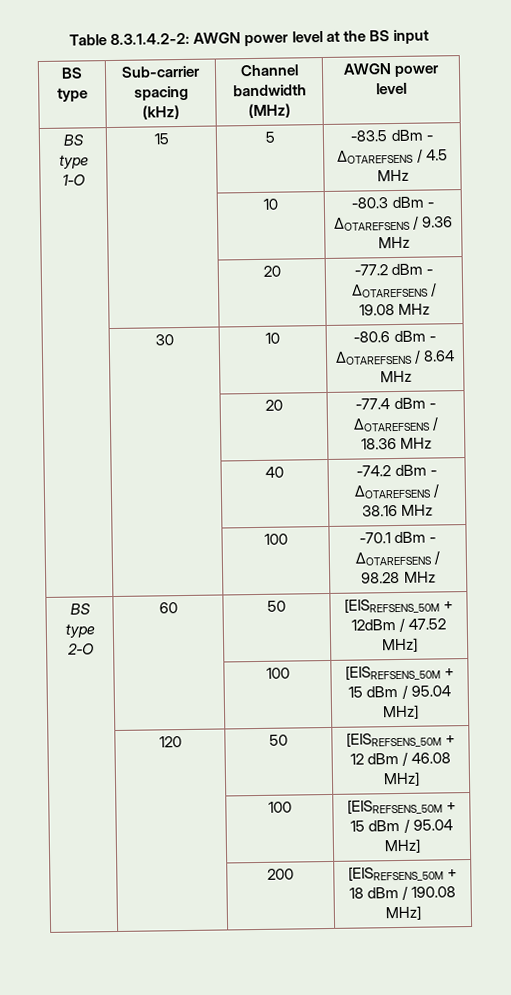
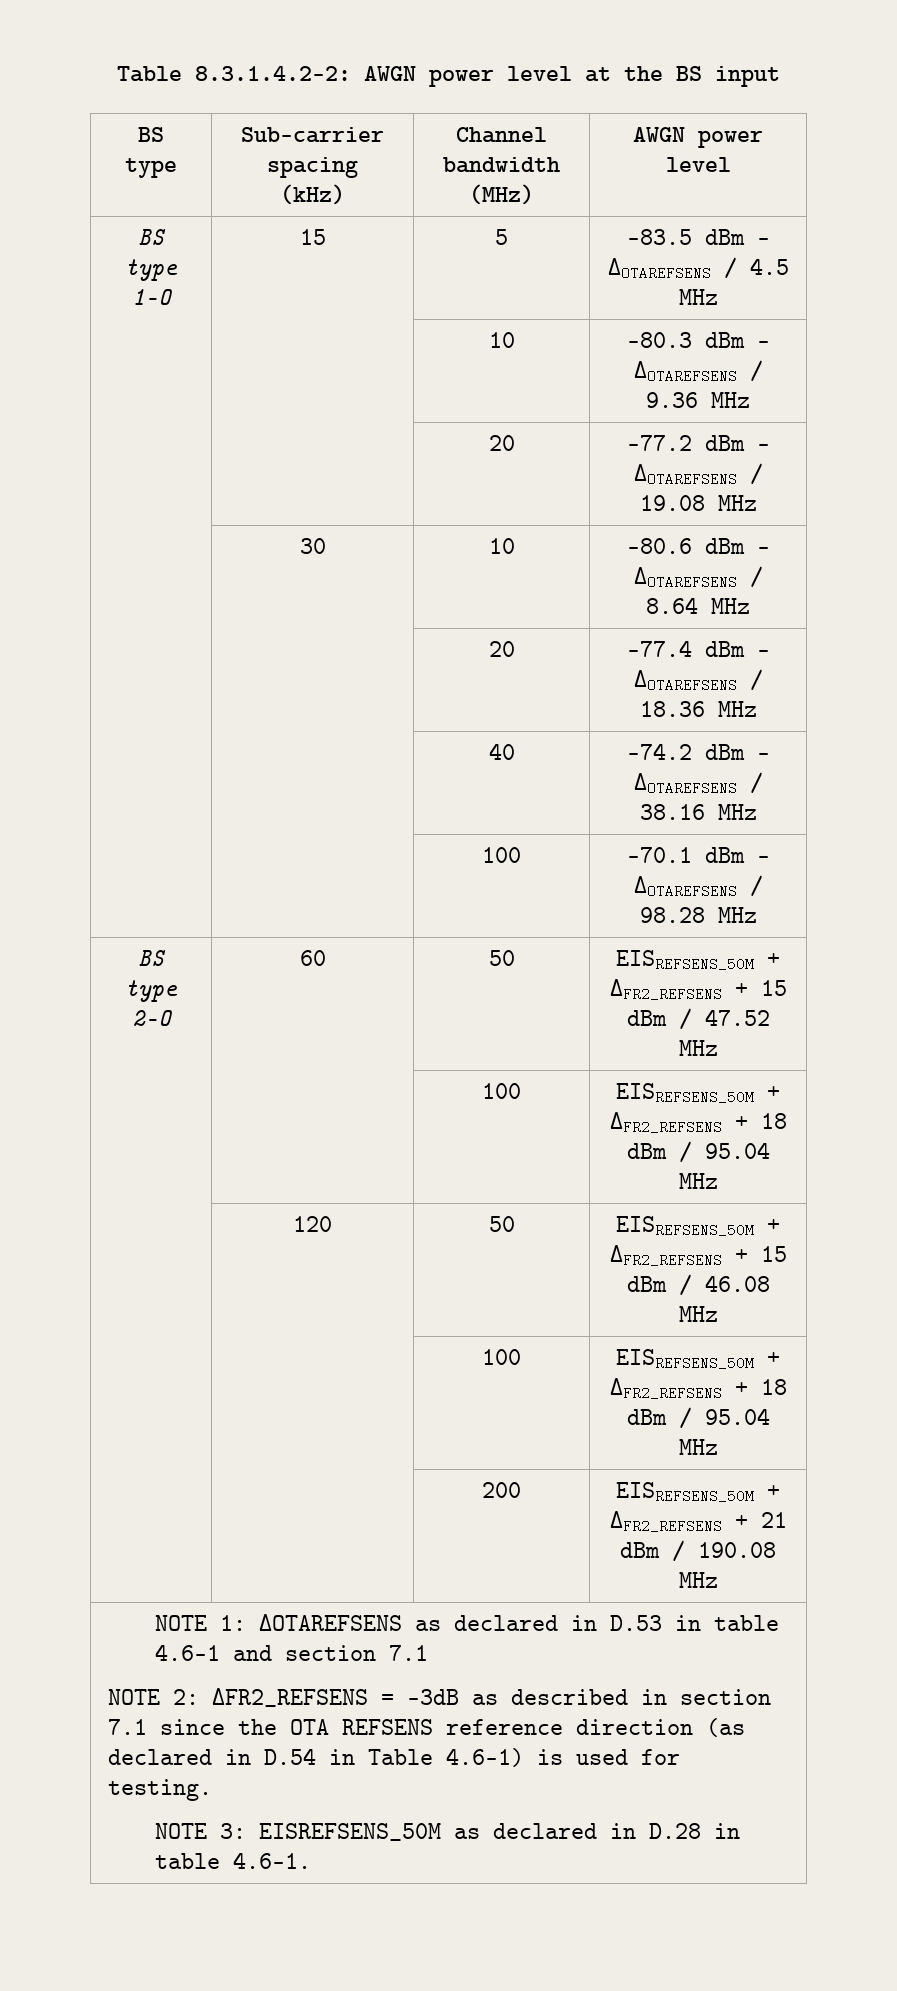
[343,597,454,614] [350,619,396,631] [EISREFSENS_50M + 12dBm -> [616,950,780,971] [609,979,787,1001] [626,1010,667,1026] EISREFSENS_50M + ΔFR2_REFSENS + 15 dBm
[381,637,418,654] [265,667,290,679] [344,664,455,681] [348,684,451,699] [381,704,419,721] MHz] // | | 100 | [EISREFSENS_50M + 15 dBm / 95.04 MHz] -> [678,1040,718,1056] [482,1083,521,1099] [616,1083,780,1104] [609,1112,787,1134] [626,1141,770,1163] [678,1173,718,1189] MHz // | | 100 | EISREFSENS_50M + ΔFR2_REFSENS + 18 dBm / 95.04 MHz
[345,731,456,748] [349,753,364,765] [EISREFSENS_50M + 12 -> [616,1216,780,1237] [609,1245,787,1267] EISREFSENS_50M + ΔFR2_REFSENS + 15
[382,771,420,788] [267,801,292,813] [346,798,457,815] [350,818,453,833] [383,838,421,855] MHz] // | | 100 | [EISREFSENS_50M + 15 dBm / 95.04 MHz] -> [678,1306,718,1322] [482,1349,521,1365] [616,1349,780,1370] [609,1378,787,1400] [626,1407,770,1429] [678,1439,718,1455] MHz // | | 100 | EISREFSENS_50M + ΔFR2_REFSENS + 18 dBm / 95.04 MHz
[347,865,458,882] [348,885,457,900] [384,905,421,922] [EISREFSENS_50M + 18 dBm / 190.08 MHz] -> [616,1482,780,1503] [609,1511,787,1533] [620,1540,776,1562] [678,1572,718,1588] [155,1614,780,1631] [155,1644,429,1661] [108,1688,772,1707] [108,1718,746,1737] [108,1748,681,1767] [108,1779,213,1801] [155,1823,741,1841] [155,1852,312,1869] EISREFSENS_50M + ΔFR2_REFSENS + 21 dBm / 190.08 MHz // NOTE 1: ΔOTAREFSENS as declared in D.53 in table 4.6-1 and section 7.1 // NOTE 2: ΔFR2_REFSENS = -3dB as described in section 7.1 since the OTA REFSENS reference direction (as declared in D.54 in Table 4.6-1) is used for testing. // NOTE 3: EISREFSENS_50M as declared in D.28 in table 4.6-1.

